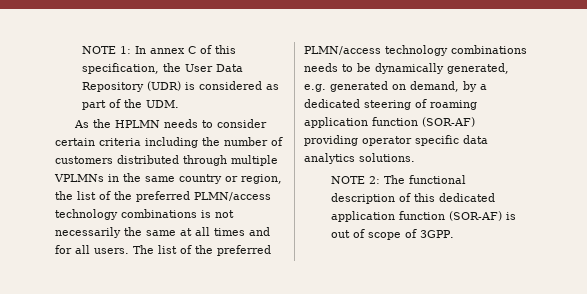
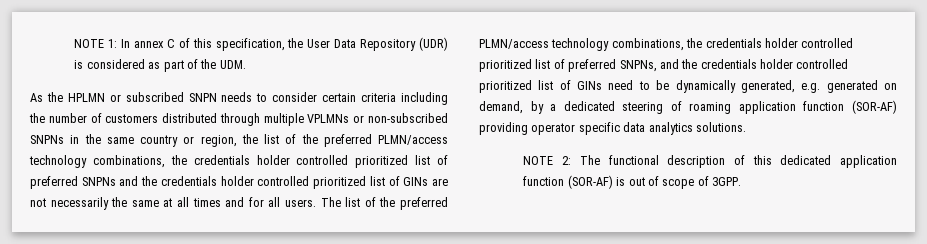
(161, 124) none -> [109,92,217,102] or subscribed SNPN
(104, 178) none -> [353,113,448,123] [30,135,64,144] or non-subscribed SNPNs
[121,209,211,218] combinations is -> [92,155,448,168] [30,176,449,189] combinations, the credentials holder controlled prioritized list of preferred SNPNs and the credentials holder controlled prioritized list of GINs are
[451,45,527,54] [304,63,338,72] combinations needs -> [611,38,854,51] [479,59,849,72] [479,80,634,93] combinations, the credentials holder controlled prioritized list of preferred SNPNs, and the credentials holder controlled prioritized list of GINs need

